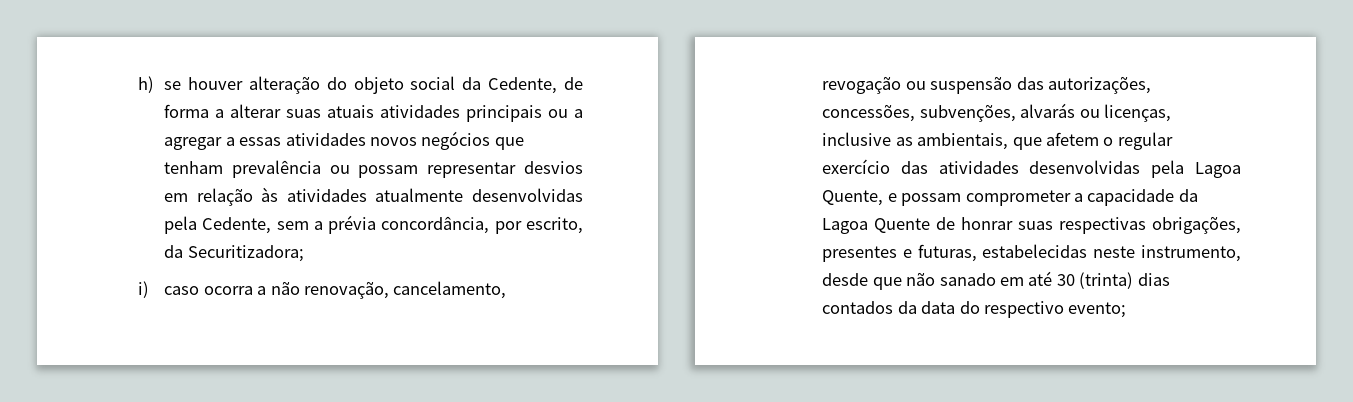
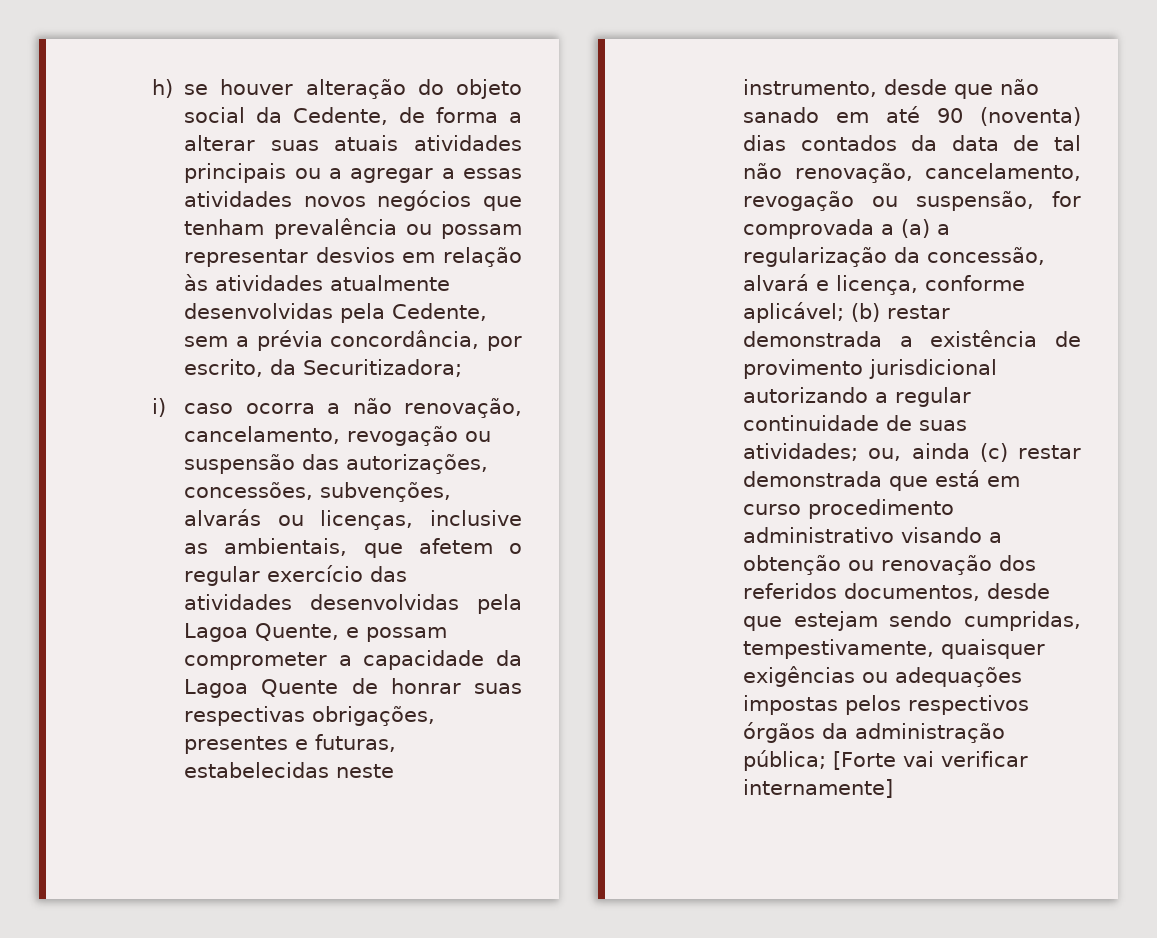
[1056,272,1134,289] 30 (trinta) -> [937,107,1081,126] 90 (noventa)
[959,301,1127,318] do respectivo evento; -> [1013,135,1081,151] [743,163,1081,183] [743,191,1081,211] [743,219,951,239] [743,247,1046,267] [743,274,1026,295] [743,302,951,323] [743,330,1081,347] [743,359,998,379] [743,387,972,407] [743,415,968,431] [743,443,1081,462] [743,470,1021,491] [743,499,955,519] [743,527,1003,543] [743,555,1037,575] [743,583,1051,601] [743,611,1081,631] [743,639,1046,659] [743,666,1023,687] [743,695,1030,715] [743,722,1006,743] [743,750,1029,771] [743,779,894,798] de tal não renovação, cancelamento, revogação ou suspensão, for comprovada a (a) a regularização da concessão, alvará e licença, conforme aplicável; (b) restar demonstrada a existência de provimento jurisdicional autorizando a regular continuidade de suas atividades; ou, ainda (c) restar demonstrada que está em curso procedimento administrativo visando a obtenção ou renovação dos referidos documentos, desde que estejam sendo cumpridas, tempestivamente, quaisquer exigências ou adequações impostas pelos respectivos órgãos da administração pública; [Forte vai verificar internamente]

